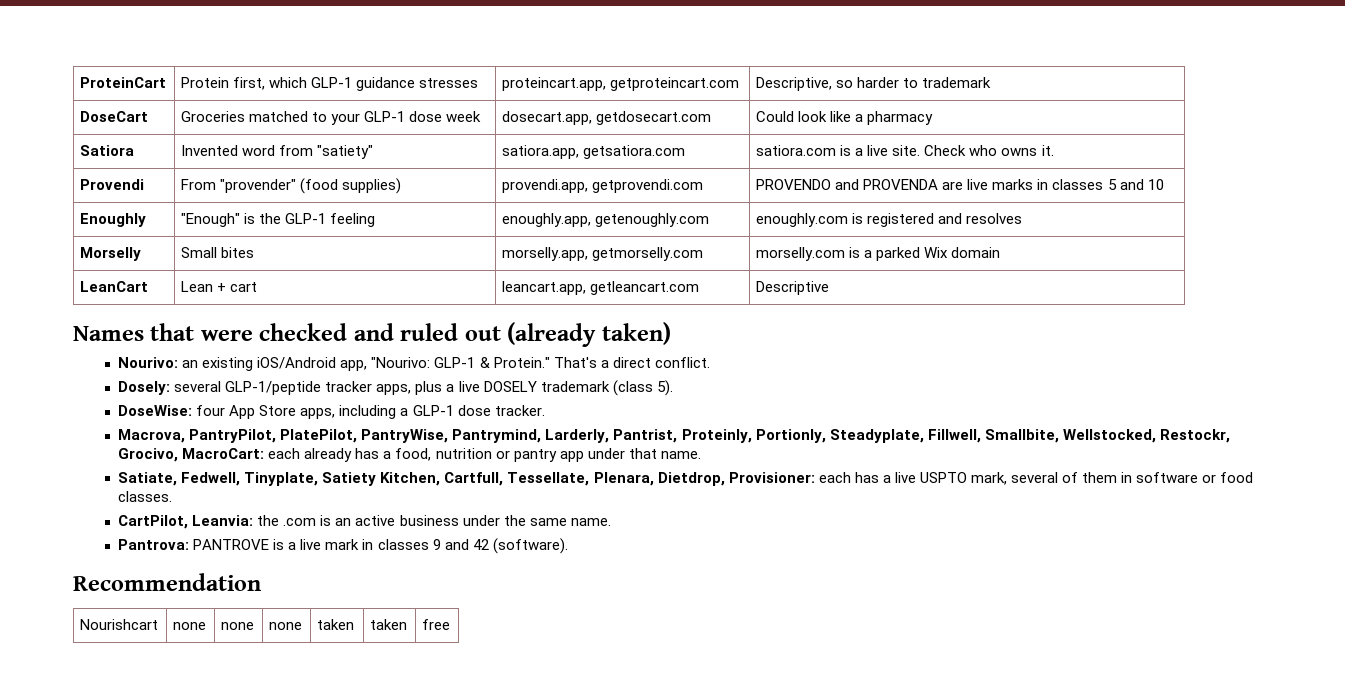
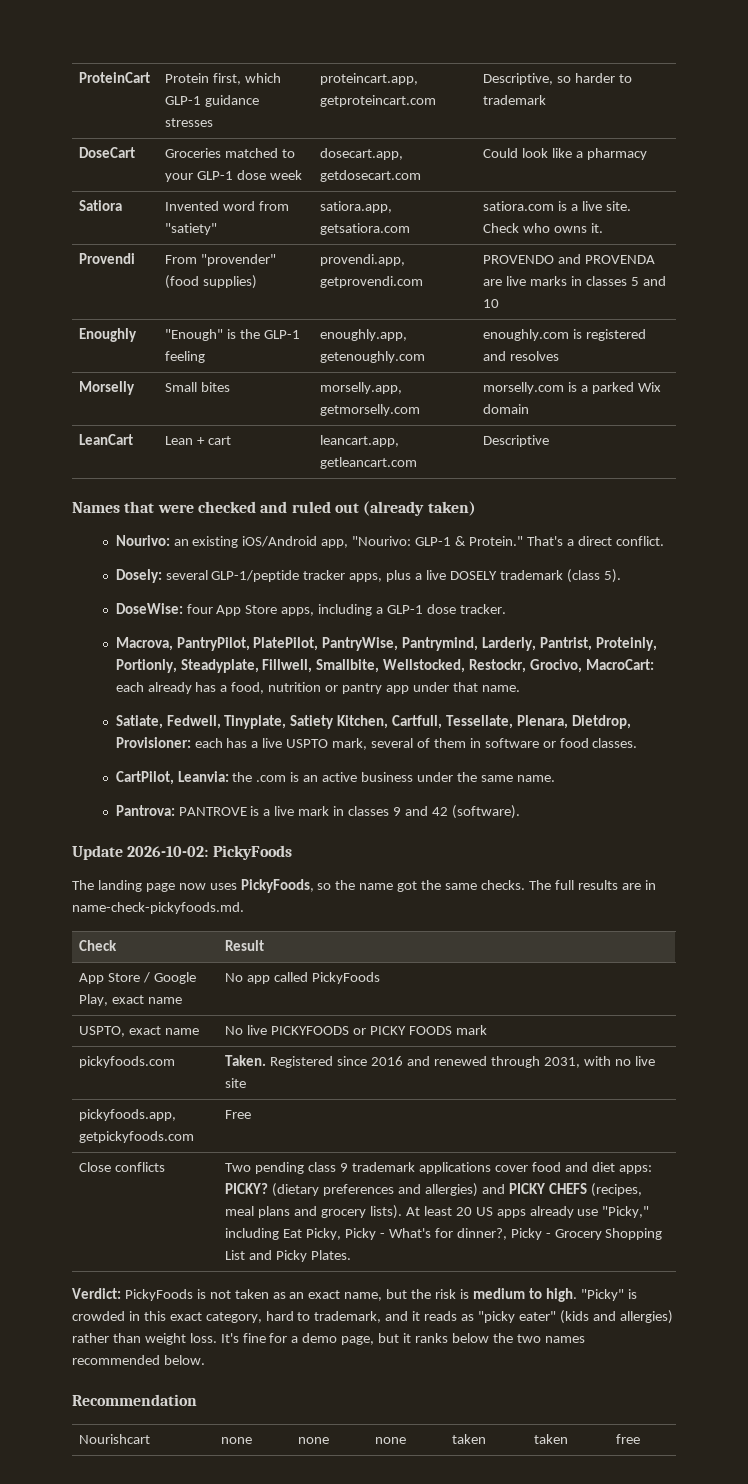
(568, 546) none -> [72,845,292,860] [72,879,656,893] [72,902,244,914] [79,940,118,951] [225,940,265,951] [79,972,197,984] [79,994,183,1006] [225,972,381,984] [79,1026,200,1037] [225,1025,487,1035] [79,1056,176,1068] [225,1055,655,1068] [225,1078,247,1088] [79,1109,177,1121] [79,1131,195,1143] [225,1110,252,1119] [79,1162,166,1172] [225,1162,652,1174] [225,1183,642,1197] [225,1205,650,1219] [225,1228,663,1240] [225,1250,352,1262] [72,1288,637,1302] [72,1310,673,1324] [72,1333,585,1345] [72,1355,205,1365] // Update 2026-10-02: PickyFoods // The landing page now uses PickyFoods, so the name got the same checks. The full results are in name-check-pickyfoods.md. // Check | Result // App Store / Google Play, exact name | No app called PickyFoods // USPTO, exact name | No live PICKYFOODS or PICKY FOODS mark // pickyfoods.com | Taken. Registered since 2016 and renewed through 2031, with no live site // pickyfoods.app, getpickyfoods.com | Free // Close conflicts | Two pending class 9 trademark applications cover food and diet apps: PICKY? (dietary preferences and allergies) and PICKY CHEFS (recipes, meal plans and grocery lists). At least 20 US apps already use "Picky," including Eat Picky, Picky - What's for dinner?, Picky - Grocery Shopping List and Picky Plates. // Verdict: PickyFoods is not taken as an exact name, but the risk is medium to high. "Picky" is crowded in this exact category, hard to trademark, and it reads as "picky eater" (kids and allergies) rather than weight loss. It's fine for a demo page, but it ranks below the two names recommended below.

